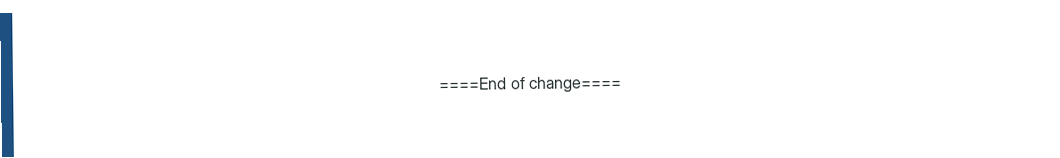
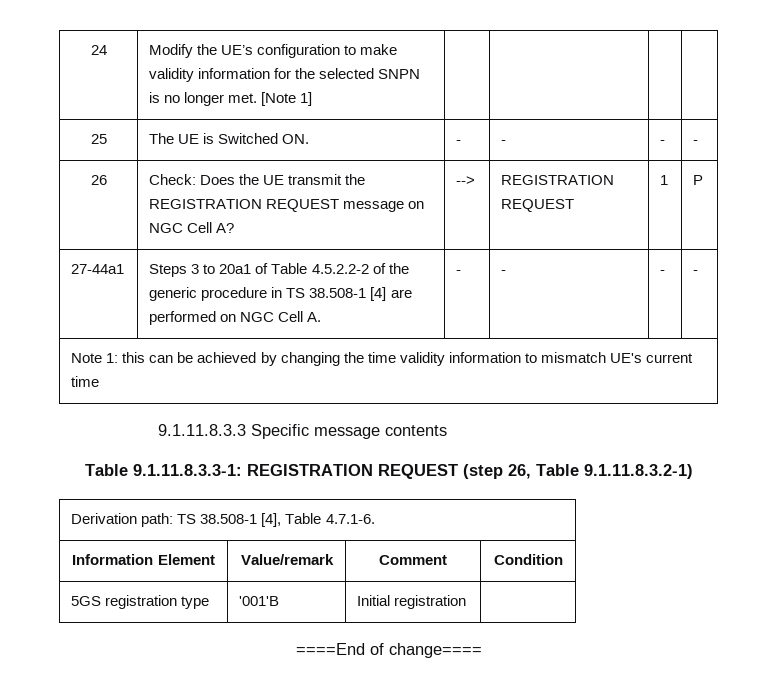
(438, 84) none -> [90,45,107,55] [149,44,398,58] [149,68,421,82] [149,92,313,106] [90,134,107,144] [149,133,310,144] [456,140,462,144] [501,140,507,144] [660,140,666,144] [693,140,699,144] [90,175,107,185] [149,174,366,185] [149,199,425,212] [149,222,235,233] [456,176,476,185] [501,175,615,185] [501,199,575,212] [660,175,669,185] [693,175,704,185] [71,264,125,274] [149,263,409,277] [149,287,412,301] [149,311,322,325] [456,270,462,274] [501,270,507,274] [660,270,666,274] [693,270,699,274] [71,352,693,366] [71,376,100,387] [157,424,447,439] [84,464,693,479] [71,513,375,527] [72,554,215,565] [240,554,334,565] [379,555,448,565] [493,554,563,565] [71,595,210,609] [239,596,280,606] [357,595,467,609] 24 | Modify the UE’s configuration to make validity information for the selected SNPN is no longer met. [Note 1] | | | | // 25 | The UE is Switched ON. | - | - | - | - // 26 | Check: Does the UE transmit the REGISTRATION REQUEST message on NGC Cell A? | --> | REGISTRATION REQUEST | 1 | P // 27-44a1 | Steps 3 to 20a1 of Table 4.5.2.2-2 of the generic procedure in TS 38.508-1 [4] are performed on NGC Cell A. | - | - | - | - // Note 1: this can be achieved by changing the time validity information to mismatch UE's current time // 9.1.11.8.3.3 Specific message contents // Table 9.1.11.8.3.3-1: REGISTRATION REQUEST (step 26, Table 9.1.11.8.3.2-1) // Derivation path: TS 38.508-1 [4], Table 4.7.1-6. // Information Element | Value/remark | Comment | Condition // 5GS registration type | '001'B | Initial registration | //

